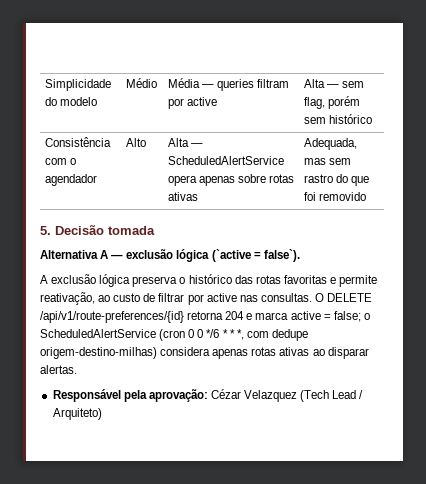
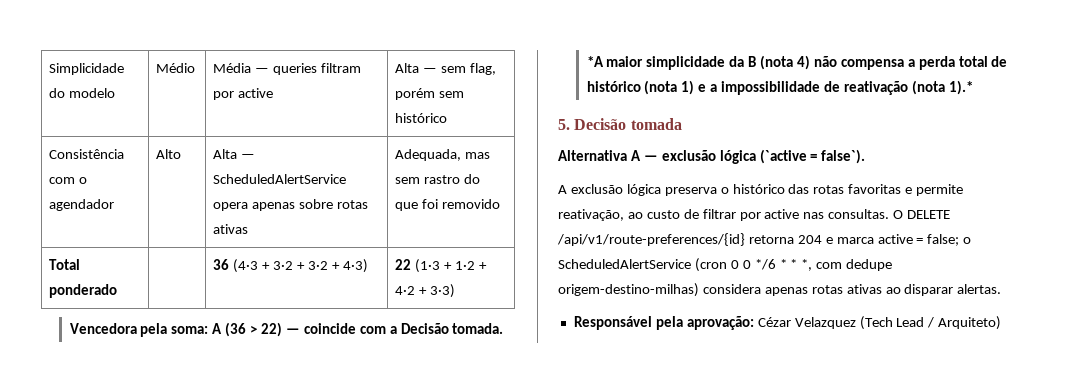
(367, 196) none -> [49,259,81,270] [49,284,118,298] [213,259,368,273] [395,259,488,273] [395,284,456,298] [69,322,504,337] [586,55,1008,70] [586,80,973,95] // Total ponderado | | 36 (4·3 + 3·2 + 3·2 + 4·3) | 22 (1·3 + 1·2 + 4·2 + 3·3) // Vencedora pela soma: A (36 > 22) — coincide com a Decisão tomada. *A maior simplicidade da B (nota 4) não compensa a perda total de histórico (nota 1) e a impossibilidade de reativação (nota 1).*

